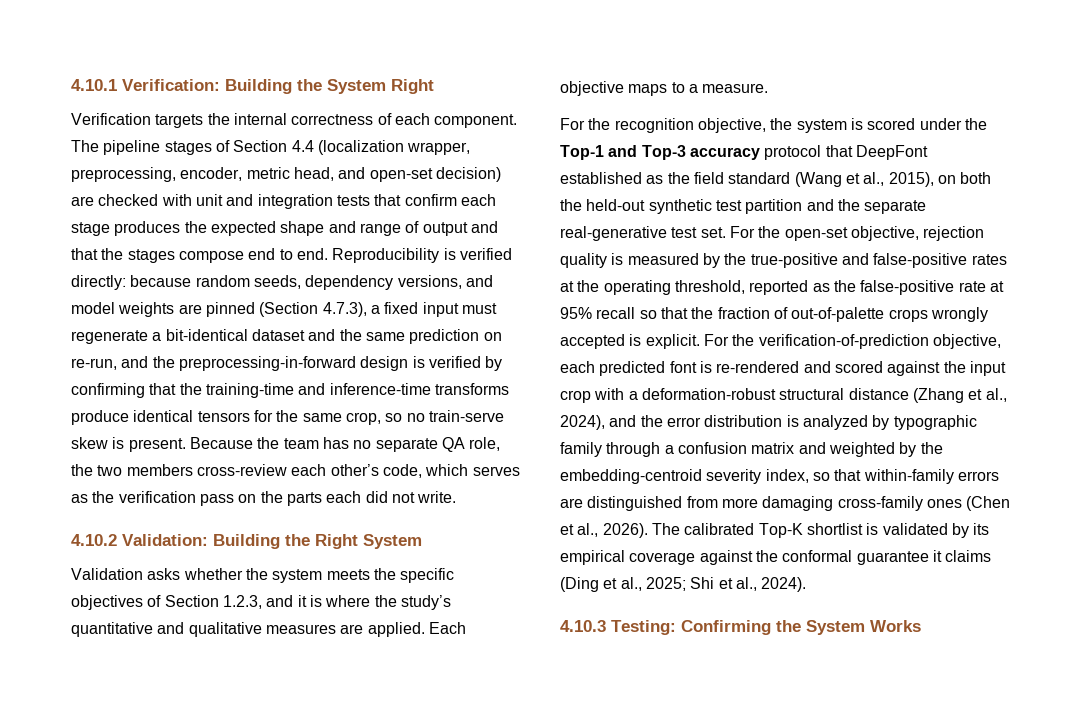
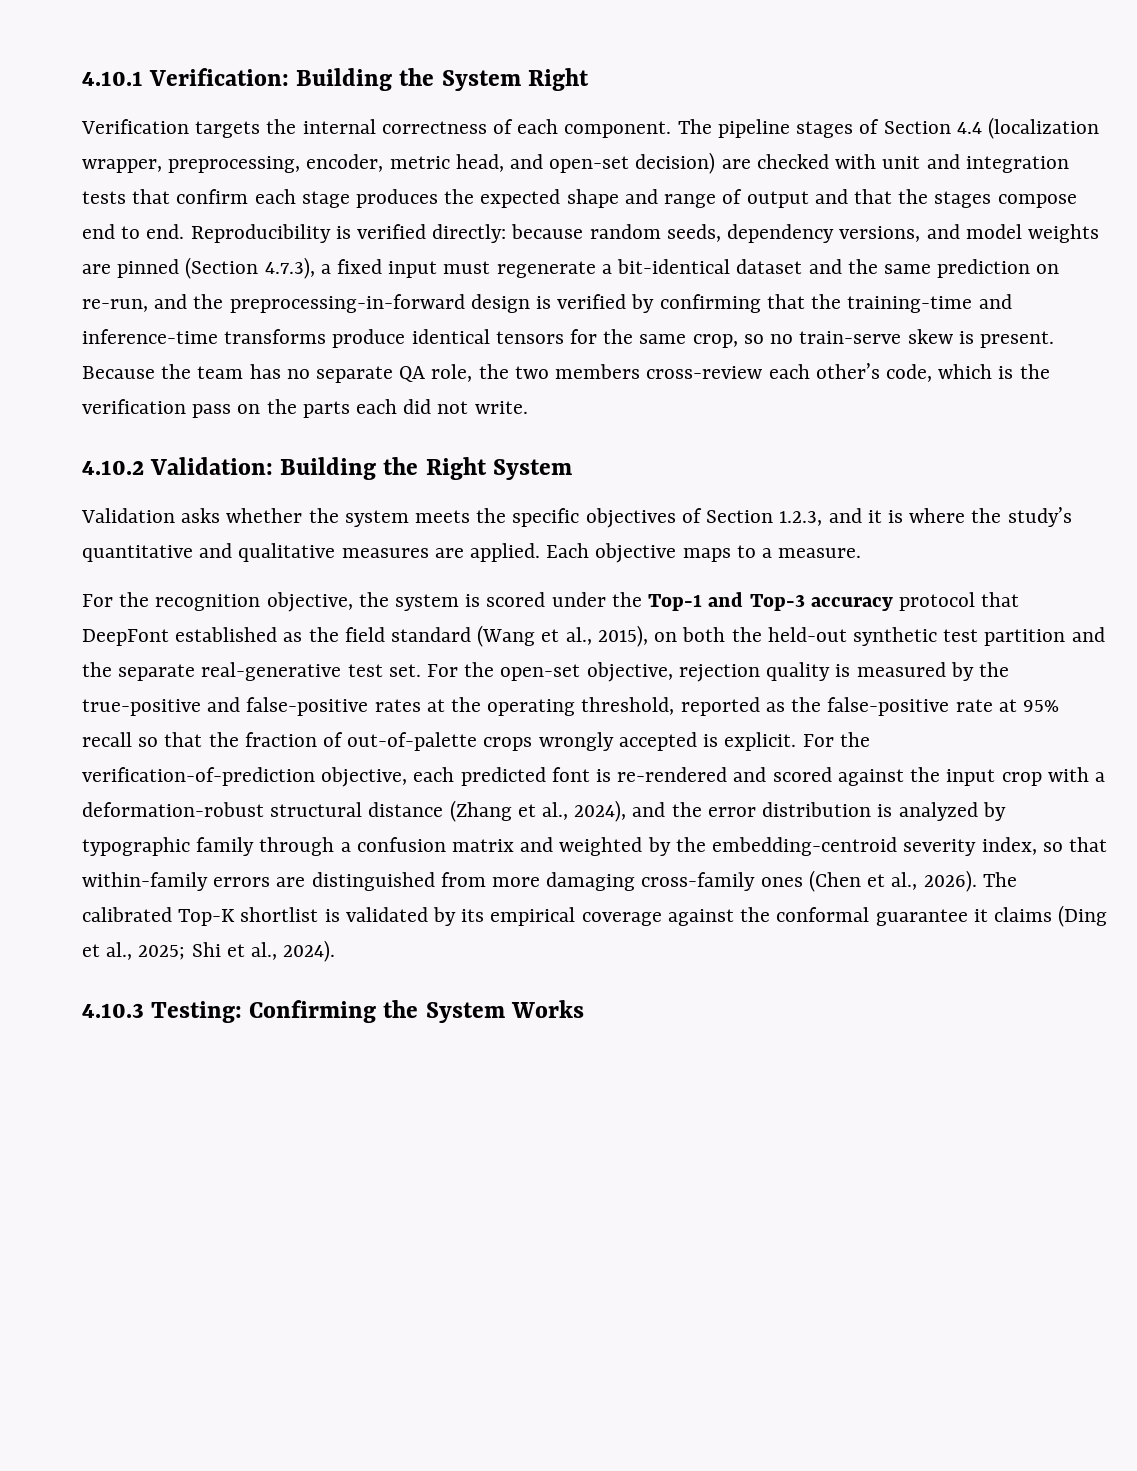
[472,466,520,476] [71,494,88,503] serves as -> [998,366,1014,379] is

